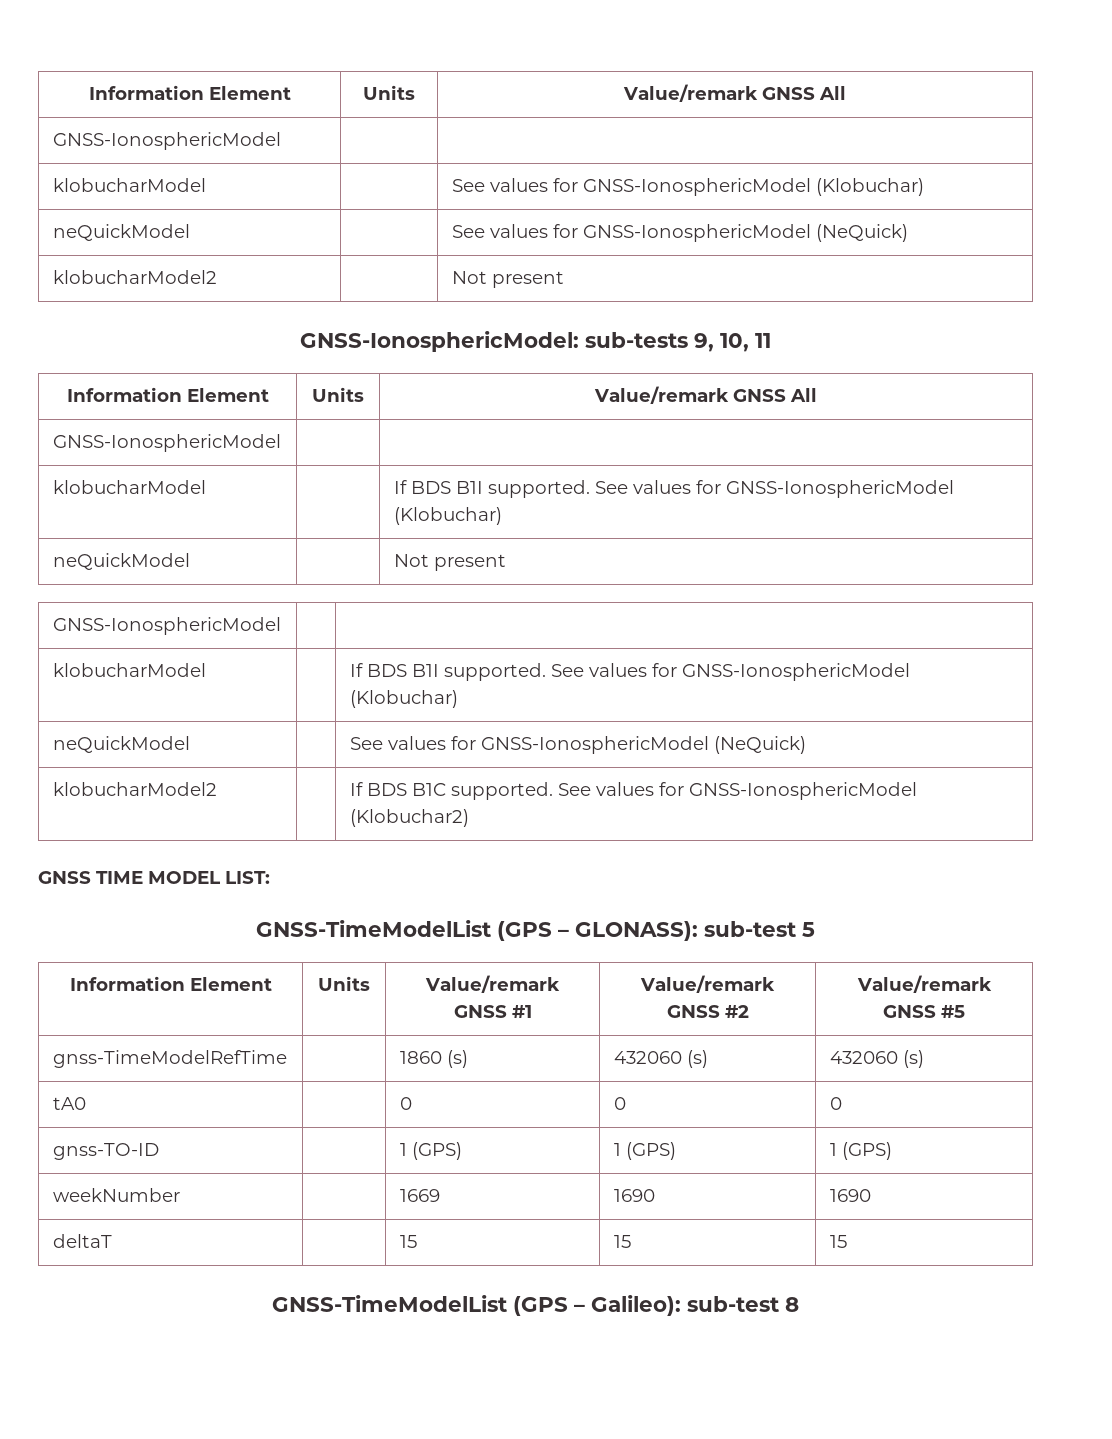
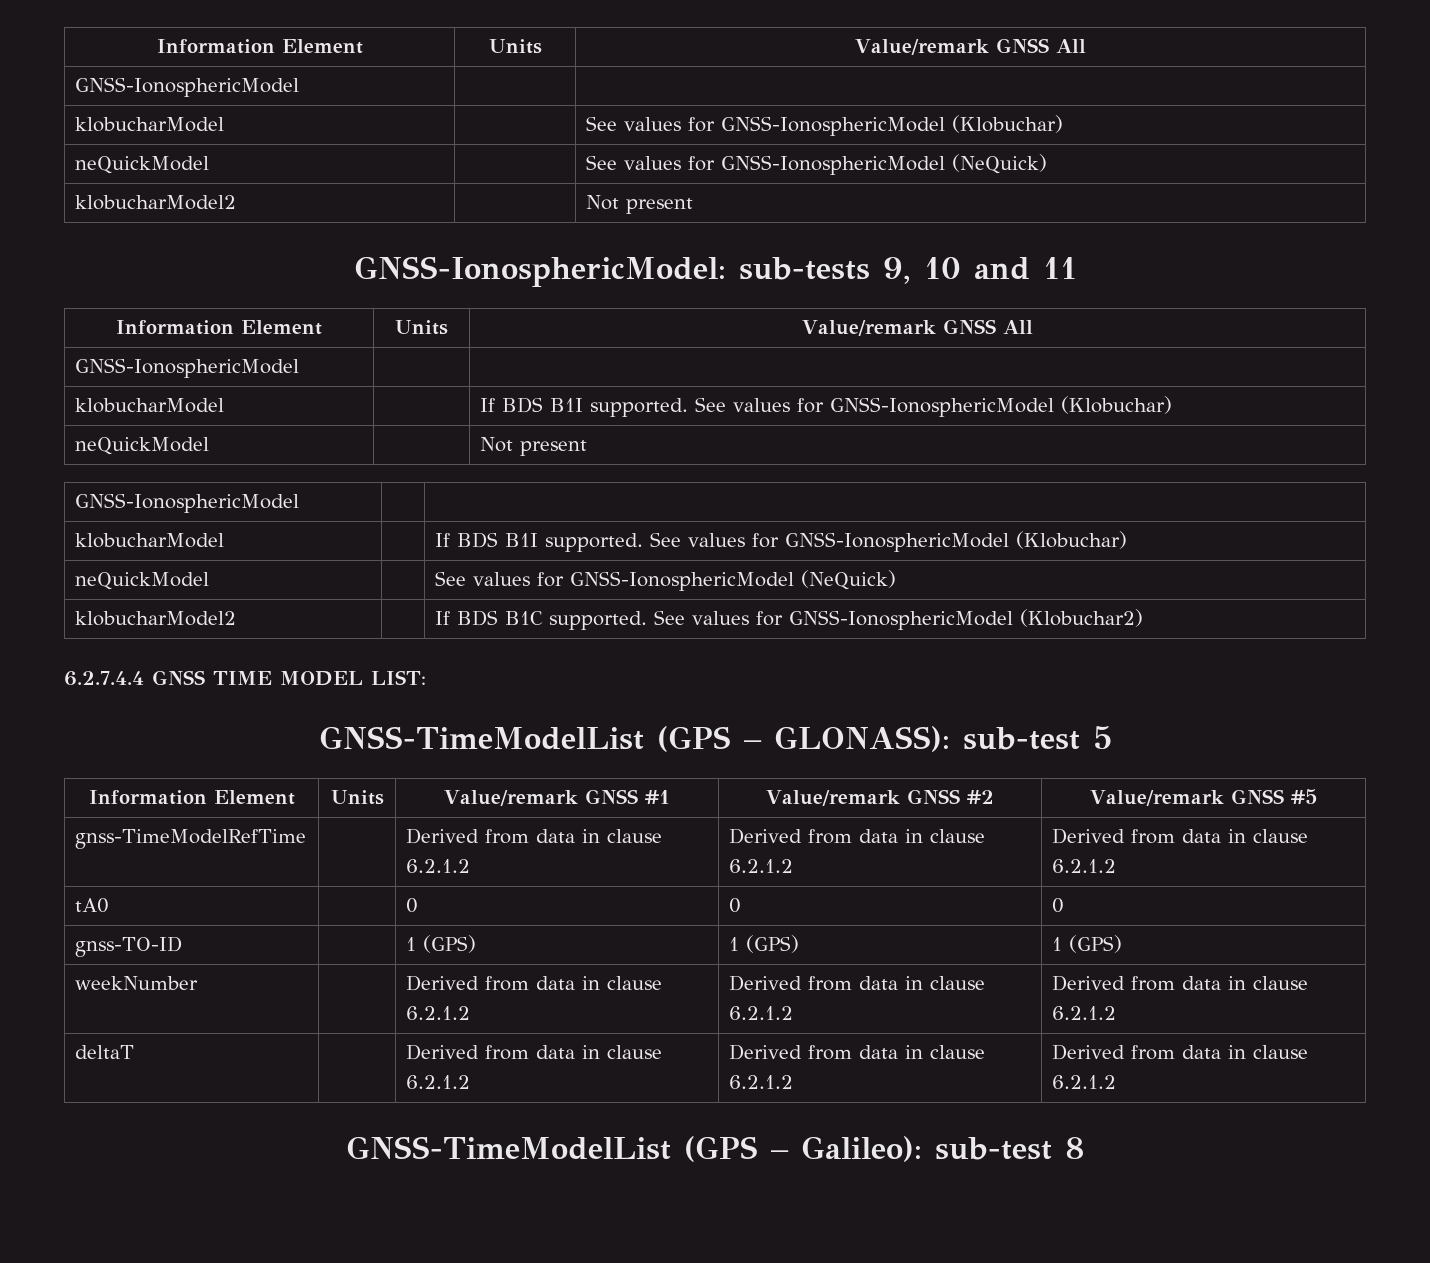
[720,333,749,352] 10, -> [923,257,1030,280] 10 and
(469, 818) none -> [64,671,144,686] 6.2.7.4.4
[399,1050,468,1068] [613,1050,708,1068] [829,1050,924,1068] 1860 (s) | 432060 (s) | 432060 (s) -> [406,828,663,844] [406,859,471,873] [729,828,986,844] [729,859,794,873] [1052,828,1309,844] [1052,859,1117,873] Derived from data in clause 6.2.1.2 | Derived from data in clause 6.2.1.2 | Derived from data in clause 6.2.1.2
[399,1189,440,1202] [613,1189,655,1202] [829,1189,871,1202] [52,1234,112,1248] [399,1235,417,1248] [613,1235,631,1248] [829,1235,847,1248] 1669 | 1690 | 1690 // deltaT | | 15 | 15 | 15 -> [406,975,663,991] [406,1006,471,1020] [729,975,986,991] [729,1006,794,1020] [1052,975,1309,991] [1052,1006,1117,1020] [75,1045,135,1059] [406,1044,663,1060] [406,1075,471,1089] [729,1044,986,1060] [729,1075,794,1089] [1052,1044,1309,1060] [1052,1075,1117,1089] Derived from data in clause 6.2.1.2 | Derived from data in clause 6.2.1.2 | Derived from data in clause 6.2.1.2 // deltaT | | Derived from data in clause 6.2.1.2 | Derived from data in clause 6.2.1.2 | Derived from data in clause 6.2.1.2

